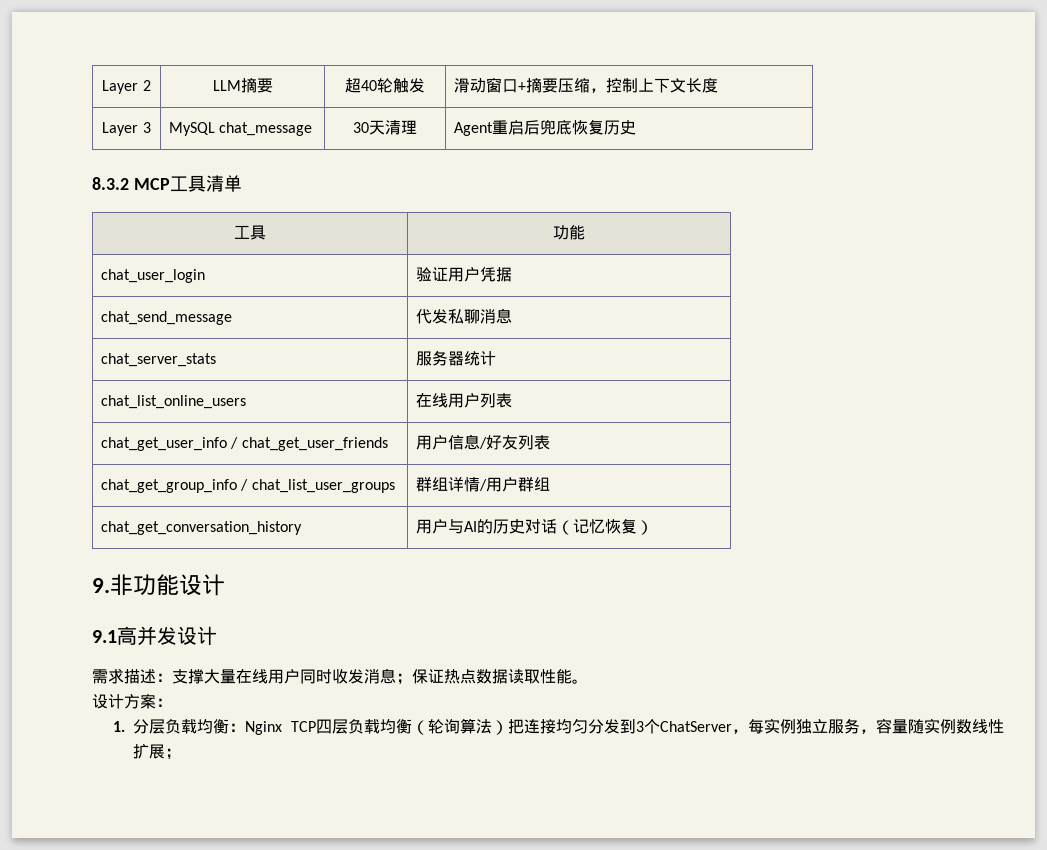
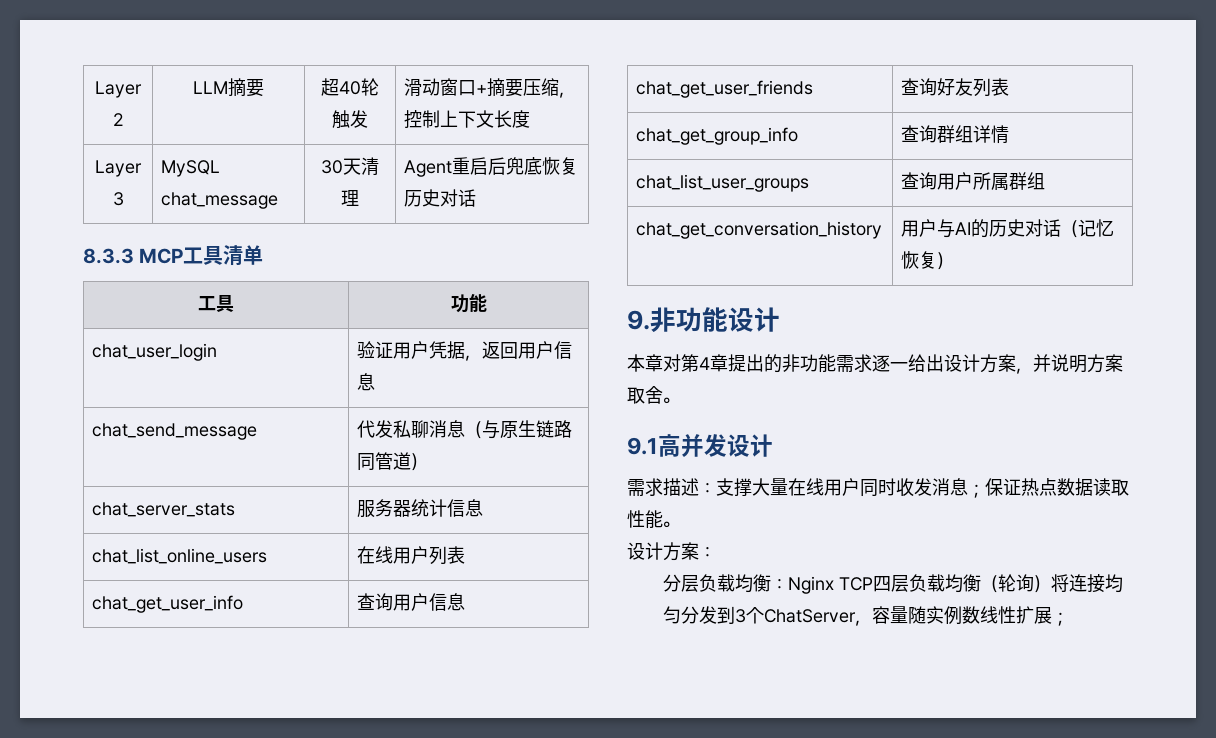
[92,177,129,190] // 8.3.2 -> [440,189,477,207] [83,248,134,264] 对话 // 8.3.3
(513, 274) none -> [465,341,573,361] [357,373,376,391] ，返回用户信息
(513, 316) none -> [465,420,573,439] [357,452,429,471] （与原生链路同管道）
(497, 358) none -> [447,499,484,517] 信息
[230,437,388,451] [416,434,488,450] / chat_get_user_friends | 用户信息/ -> [357,593,466,611] [636,80,814,98] [901,78,938,96] | 查询用户信息 // chat_get_user_friends | 查询
[240,479,395,493] / chat_list_user_groups | -> [901,125,938,143] | 查询
[479,477,519,492] /用户 -> [636,174,810,192] [901,172,1010,190] // chat_list_user_groups | 查询用户所属
(225, 585) none -> [627,354,1123,374] [627,386,680,404] // 本章对第4章提出的非功能需求逐一给出设计方案，并说明方案取舍。
[112,721,125,732] 1. -> (716, 552) none
[459,718,524,735] 算法）把 -> [1033,574,1069,593] ）将
[747,718,876,734] 每实例独立服务， -> (872, 623) none

